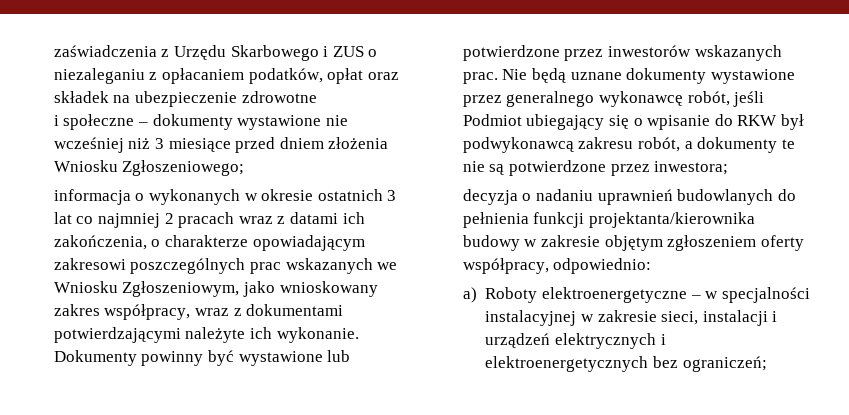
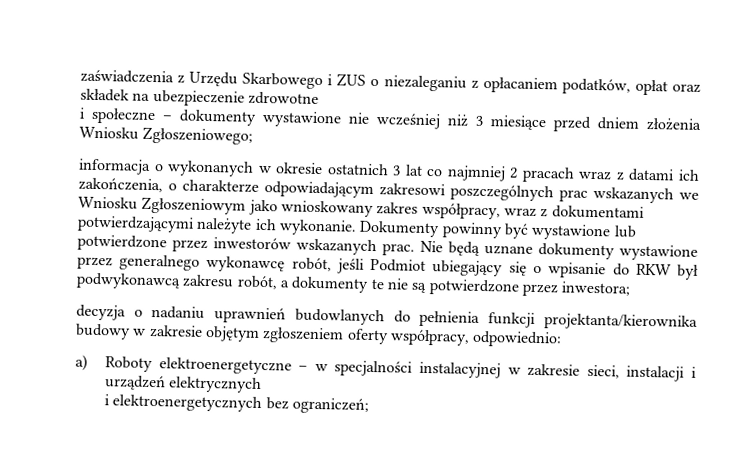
[252,235,365,251] opowiadającym -> [263,181,374,199] odpowiadającym
[122,281,240,297] Zgłoszeniowym, -> [141,196,247,215] Zgłoszeniowym
(656, 341) none -> (263, 385) //

